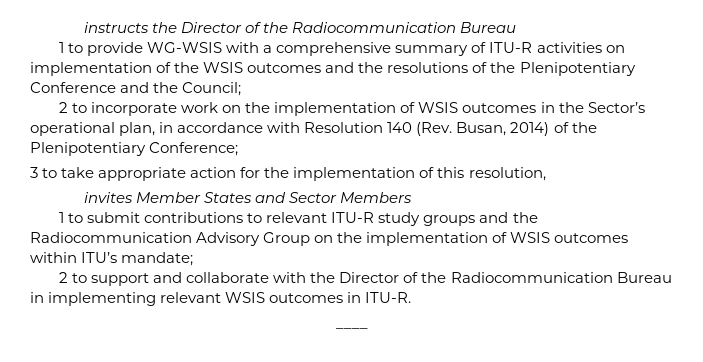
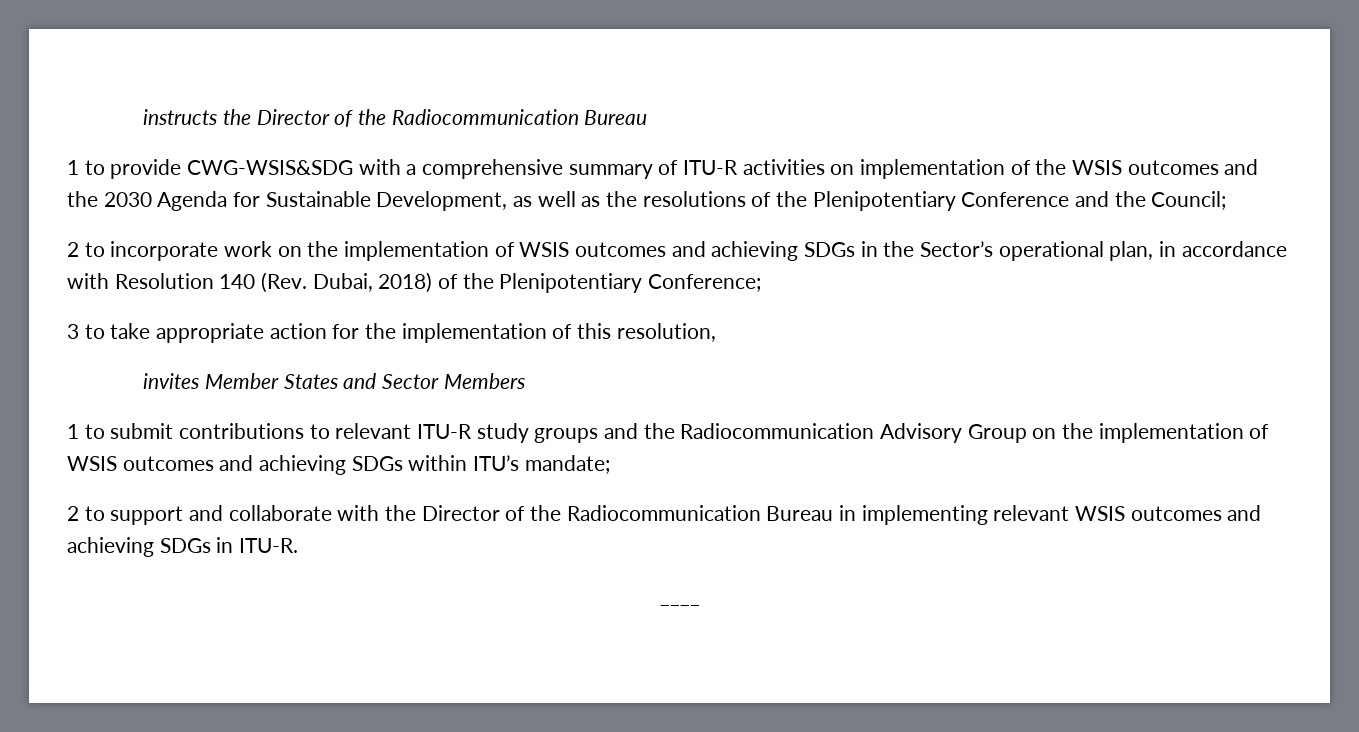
[147,42,223,53] WG-WSIS -> [187,160,354,175] CWG-WSIS&SDG
(384, 67) none -> [103,191,638,211] 2030 Agenda for Sustainable Development, as well as the
(537, 108) none -> [671,241,856,261] and achieving SDGs
[456,122,550,136] Busan, 2014) -> [312,272,433,293] Dubai, 2018)
(629, 238) none -> [219,455,403,475] and achieving SDGs
(344, 298) none -> [1227,505,1262,521] [67,537,211,557] and achieving SDGs

